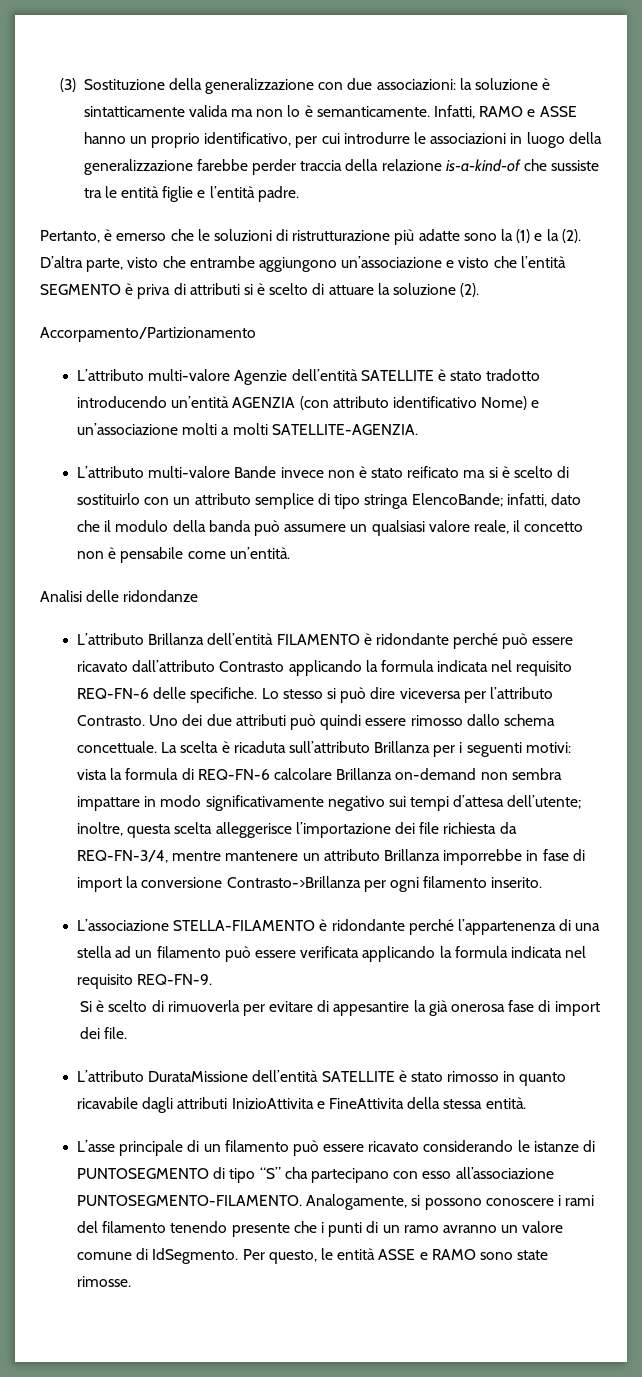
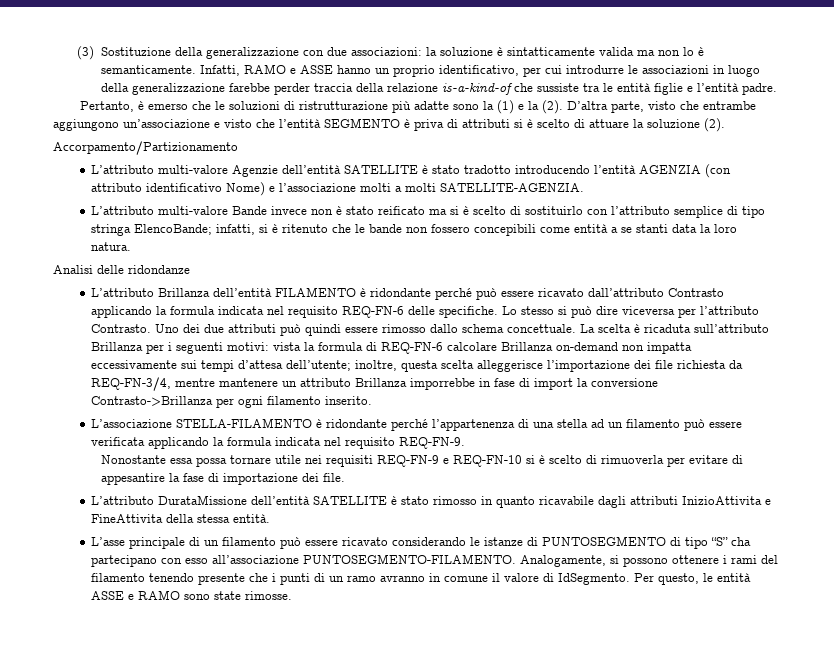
[171,396,230,408] un’entità -> [594,165,637,174] l’entità
[77,423,179,435] un’associazione -> [279,183,357,192] l’associazione
[173,493,251,505] un attributo -> [611,206,671,215] l’attributo
[550,493,581,505] [77,520,584,536] [77,547,290,563] dato che il modulo della banda può assumere un qualsiasi valore reale, il concetto non è pensabile come un’entità. -> [259,224,738,236] [91,242,132,251] si è ritenuto che le bande non fossero concepibili come entità a se stanti data la loro natura.
[511,768,562,780] [77,795,385,811] sembra impattare in modo significativamente negativo -> [647,342,693,354] [91,360,178,369] impatta eccessivamente
[79,1001,92,1012] Si -> [101,455,536,467] Nonostante essa possa tornare utile nei requisiti REQ-FN-9 e REQ-FN-10 si
[428,1000,600,1016] già onerosa fase di import -> [183,473,299,485] fase di importazione
[485,1198,554,1206] conoscere -> [672,555,720,564] ottenere
[501,1221,564,1233] [77,1252,133,1260] un valore comune -> [429,573,540,582] in comune il valore

